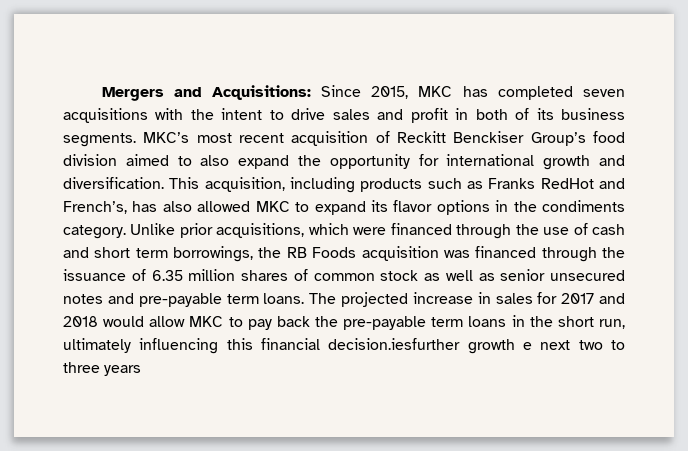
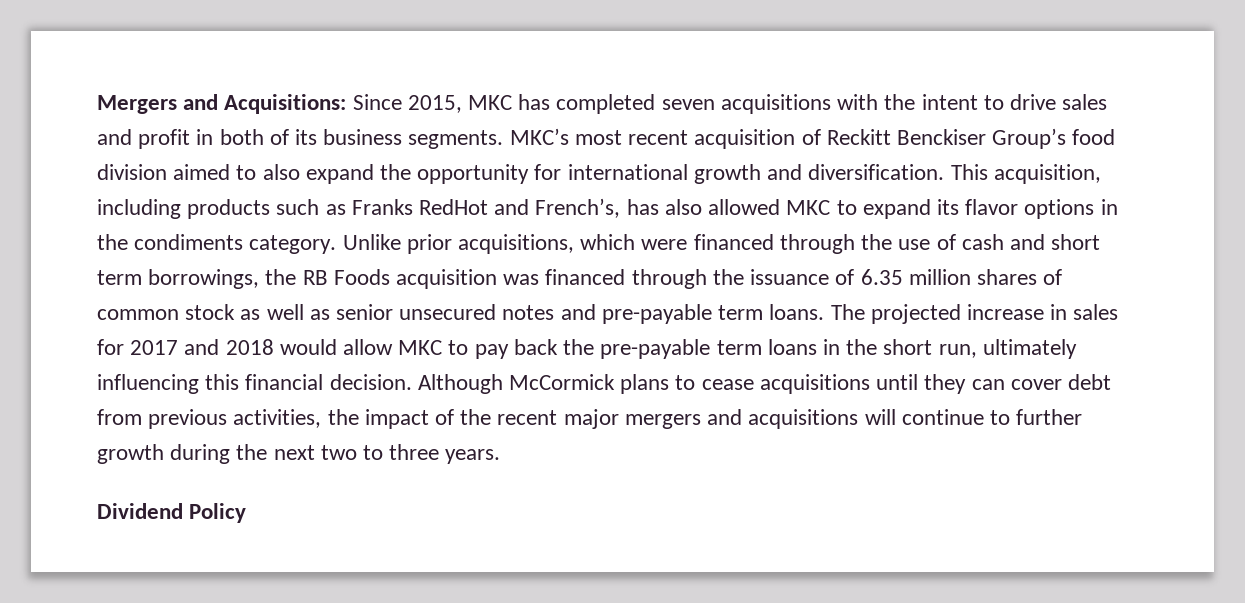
[328,338,532,354] decision.iesfurther growth e -> [329,374,1111,394] [97,409,1083,429] [97,444,268,464] decision. Although McCormick plans to cease acquisitions until they can cover debt from previous activities, the impact of the recent major mergers and acquisitions will continue to further growth during the
[104,365,142,376] years -> [445,449,501,464] [97,503,247,523] years. // Dividend Policy

